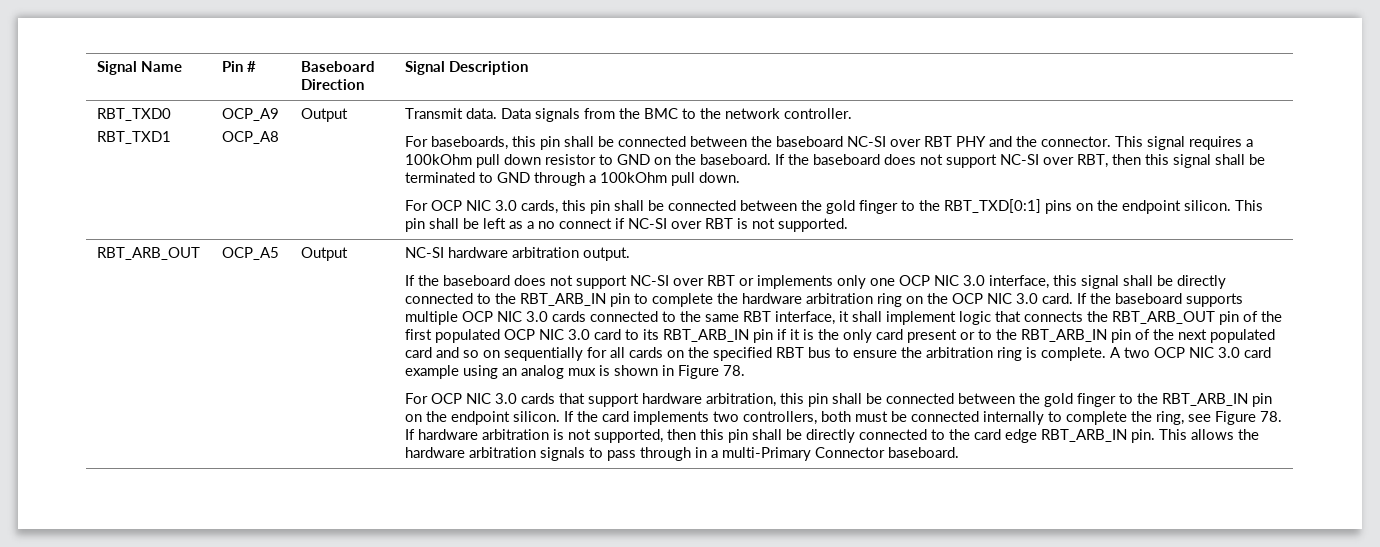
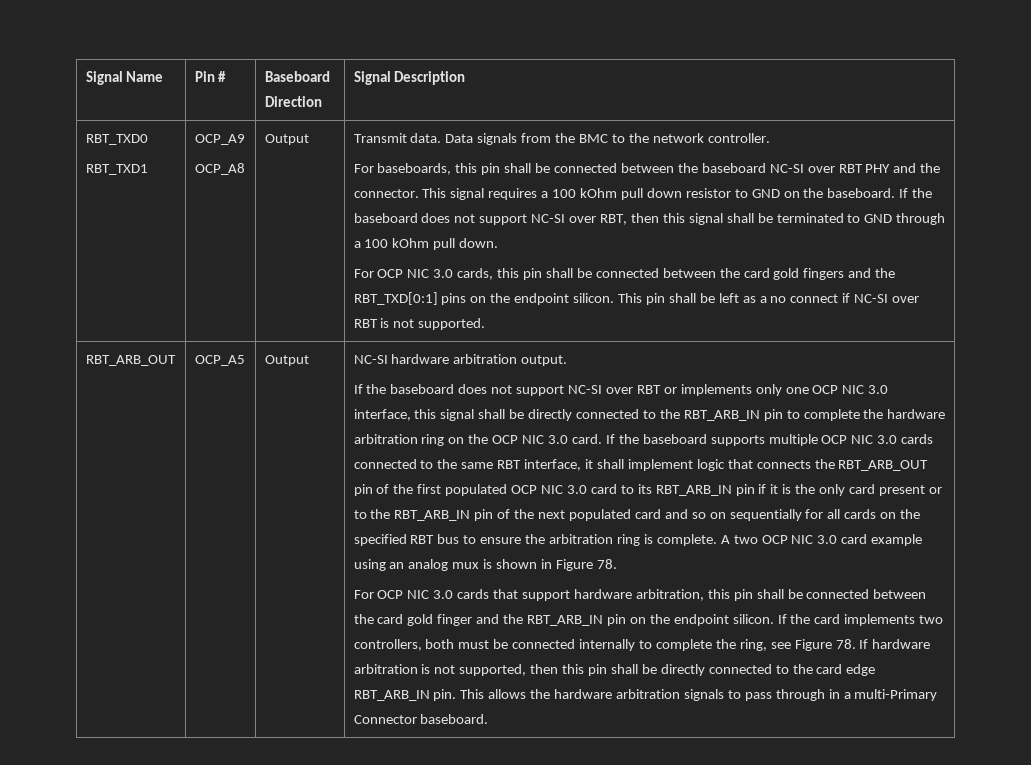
[404,154,472,165] 100kOhm -> [552,188,618,198] 100 kOhm
[599,172,667,183] 100kOhm -> [364,238,430,248] 100 kOhm
[825,200,915,214] gold finger to -> [743,268,872,280] card gold fingers and
[1043,393,1133,407] gold finger to -> [377,614,500,626] card gold finger and

